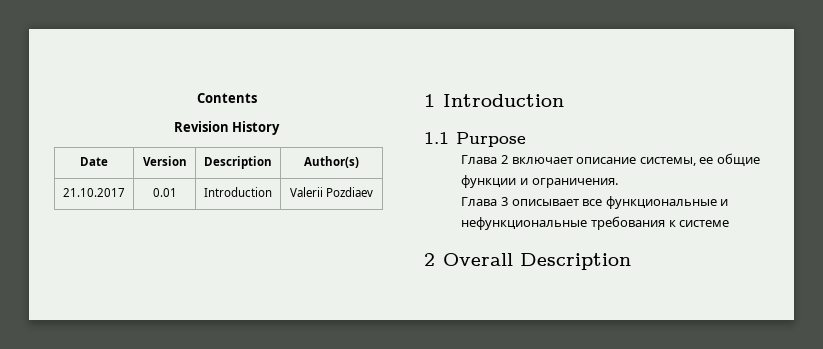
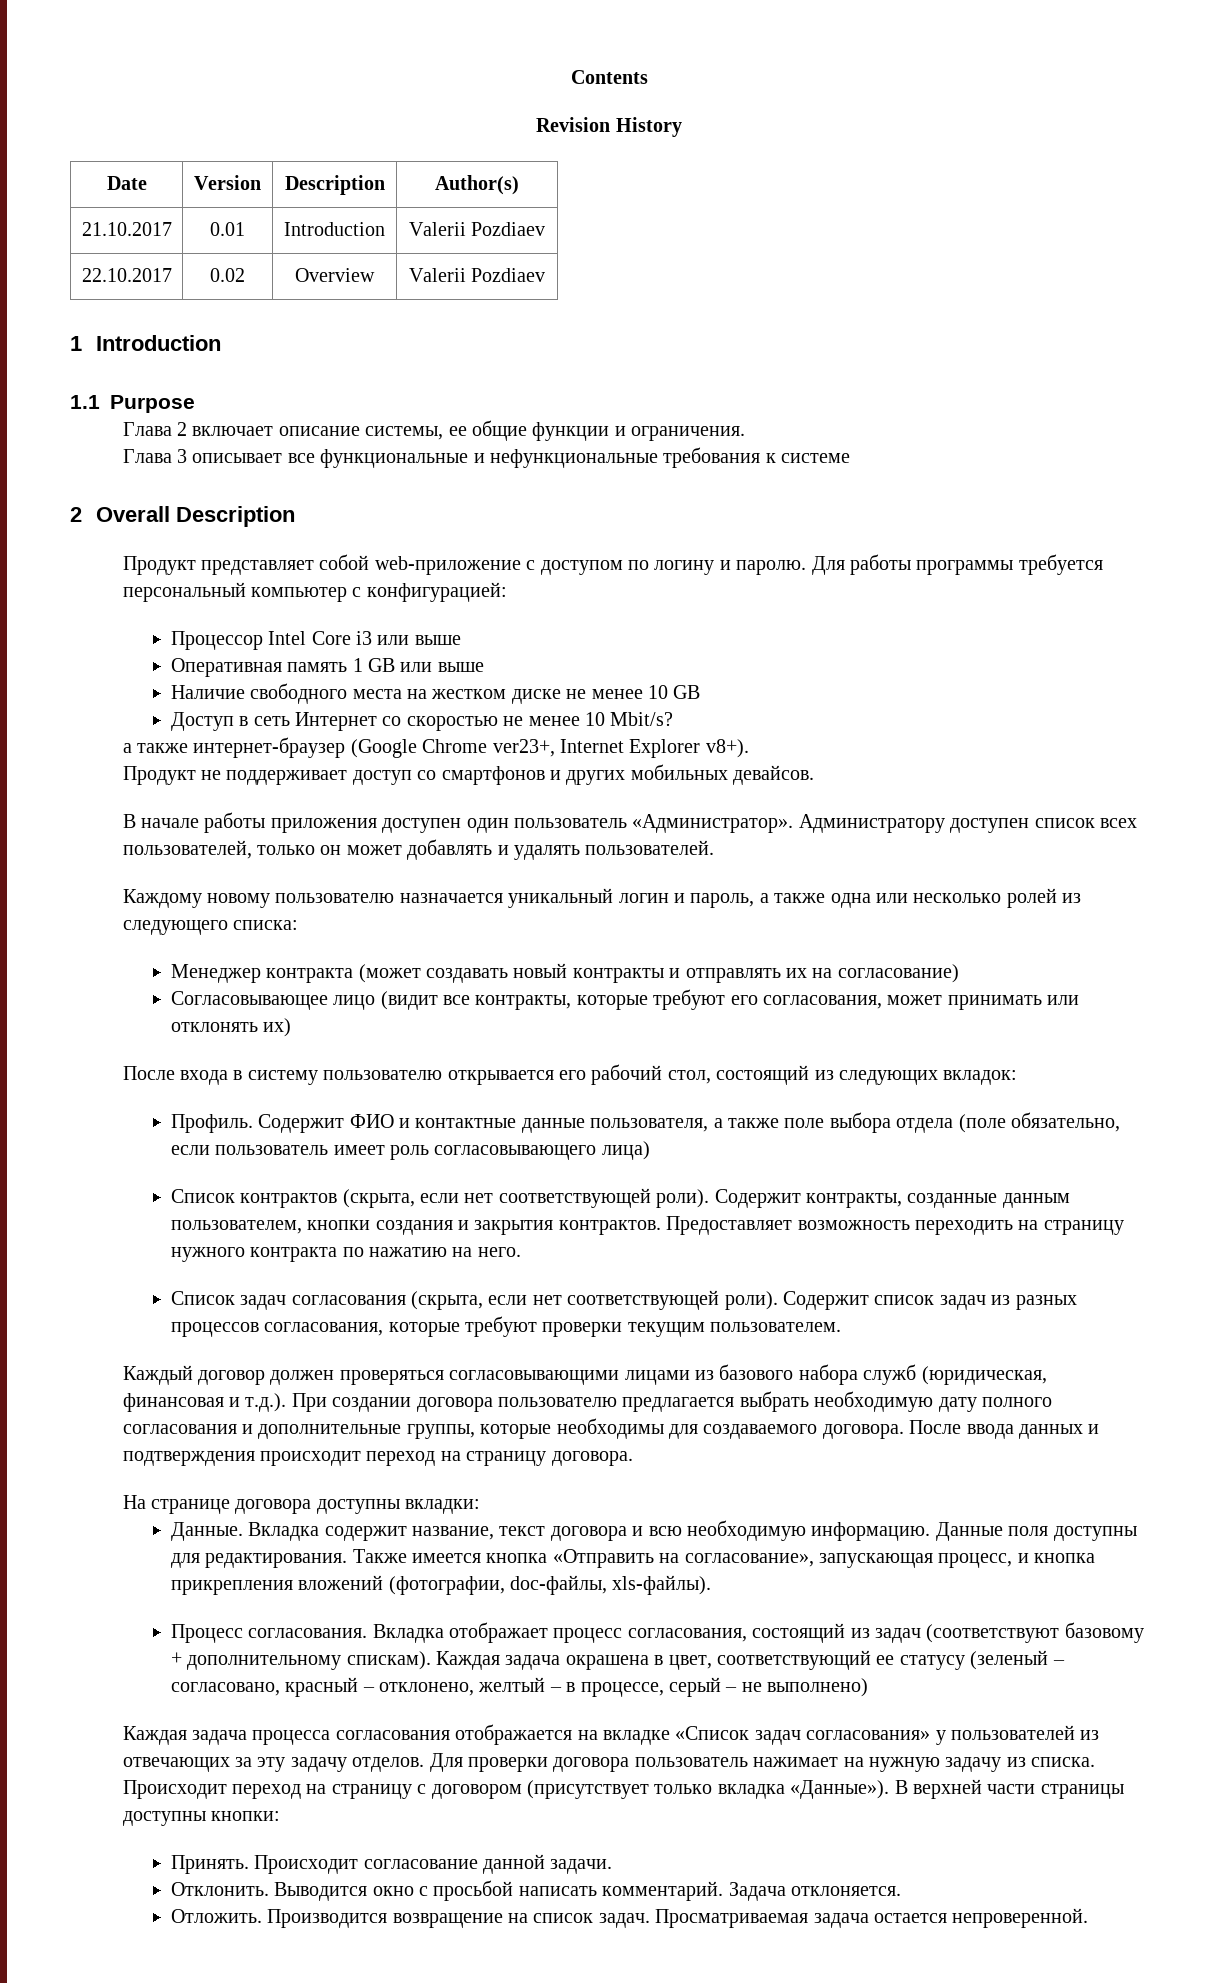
(374, 192) none -> [81,268,172,282] [210,268,245,282] [295,268,375,282] [408,268,546,282] // 22.10.2017 | 0.02 | Overview | Valerii Pozdiaev
(631, 261) none -> [122,554,1103,575] [122,582,507,602] [170,631,461,650] [170,658,484,677] [170,683,701,704] [170,712,674,731] [122,737,749,758] [122,764,815,785] [122,812,1137,833] [122,839,715,860] [122,888,1082,908] [122,920,298,935] [170,963,959,983] [170,989,1080,1010] [170,1018,292,1037] [122,1064,1018,1085] [170,1112,1121,1133] [170,1141,650,1160] [170,1188,1070,1208] [170,1216,1124,1235] [170,1247,521,1262] [170,1290,1077,1310] [170,1316,842,1337] [122,1364,1047,1385] [122,1391,1052,1412] [122,1418,1100,1439] [122,1451,633,1466] [122,1495,481,1514] [170,1520,1137,1541] [170,1549,1096,1568] [170,1575,712,1595] [170,1622,1144,1643] [170,1650,1065,1670] [170,1677,869,1697] [122,1724,1100,1745] [122,1753,1096,1772] [122,1779,1124,1799] [122,1811,280,1826] [170,1854,613,1874] [170,1880,902,1901] [170,1908,1089,1928] // Продукт представляет собой web-приложение с доступом по логину и паролю. Для работы программы требуется персональный компьютер с конфигурацией: // Процессор Intel Core i3 или выше // Оперативная память 1 GB или выше // Наличие свободного места на жестком диске не менее 10 GB // Доступ в сеть Интернет со скоростью не менее 10 Mbit/s? // а также интернет-браузер (Google Chrome ver23+, Internet Explorer v8+). // Продукт не поддерживает доступ со смартфонов и других мобильных девайсов. // В начале работы приложения доступен один пользователь «Администратор». Администратору доступен список всех пользователей, только он может добавлять и удалять пользователей. // Каждому новому пользователю назначается уникальный логин и пароль, а также одна или несколько ролей из следующего списка: // Менеджер контракта (может создавать новый контракты и отправлять их на согласование) // Согласовывающее лицо (видит все контракты, которые требуют его согласования, может принимать или отклонять их) // После входа в систему пользователю открывается его рабочий стол, состоящий из следующих вкладок: // Профиль. Содержит ФИО и контактные данные пользователя, а также поле выбора отдела (поле обязательно, если пользователь имеет роль согласовывающего лица) // Список контрактов (скрыта, если нет соответствующей роли). Содержит контракты, созданные данным пользователем, кнопки создания и закрытия контрактов. Предоставляет возможность переходить на страницу нужного контракта по нажатию на него. // Список задач согласования (скрыта, если нет соответствующей роли). Содержит список задач из разных процессов согласования, которые требуют проверки текущим пользователем. // Каждый договор должен проверяться согласовывающими лицами из базового набора служб (юридическая, финансовая и т.д.). При создании договора пользователю предлагается выбрать необходимую дату полного согласования и дополнительные группы, которые необходимы для создаваемого договора. После ввода данных и подтверждения происходит переход на страницу договора. // На странице договора доступны вкладки: // Данные. Вкладка содержит название, текст договора и всю необходимую информацию. Данные поля доступны для редактирования. Также имеется кнопка «Отправить на согласование», запускающая процесс, и кнопка прикрепления вложений (фотографии, doc-файлы, xls-файлы). // Процесс согласования. Вкладка отображает процесс согласования, состоящий из задач (соответствуют базовому + дополнительному спискам). Каждая задача окрашена в цвет, соответствующий ее статусу (зеленый – согласовано, красный – отклонено, желтый – в процессе, серый – не выполнено) // Каждая задача процесса согласования отображается на вкладке «Список задач согласования» у пользователей из отвечающих за эту задачу отделов. Для проверки договора пользователь нажимает на нужную задачу из списка. Происходит переход на страницу с договором (присутствует только вкладка «Данные»). В верхней части страницы доступны кнопки: // Принять. Происходит согласование данной задачи. // Отклонить. Выводится окно с просьбой написать комментарий. Задача отклоняется. // Отложить. Производится возвращение на список задач. Просматриваемая задача остается непроверенной.

